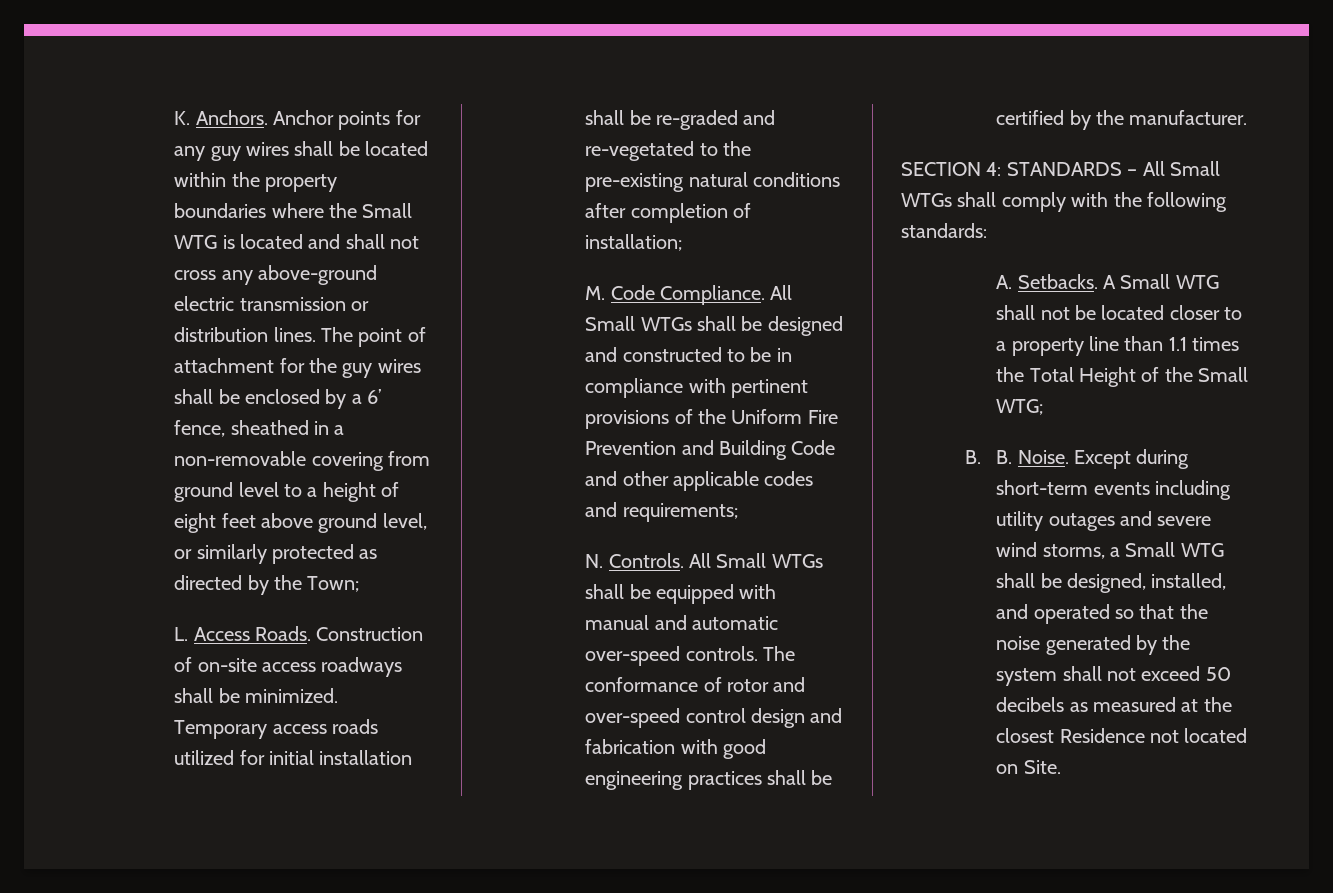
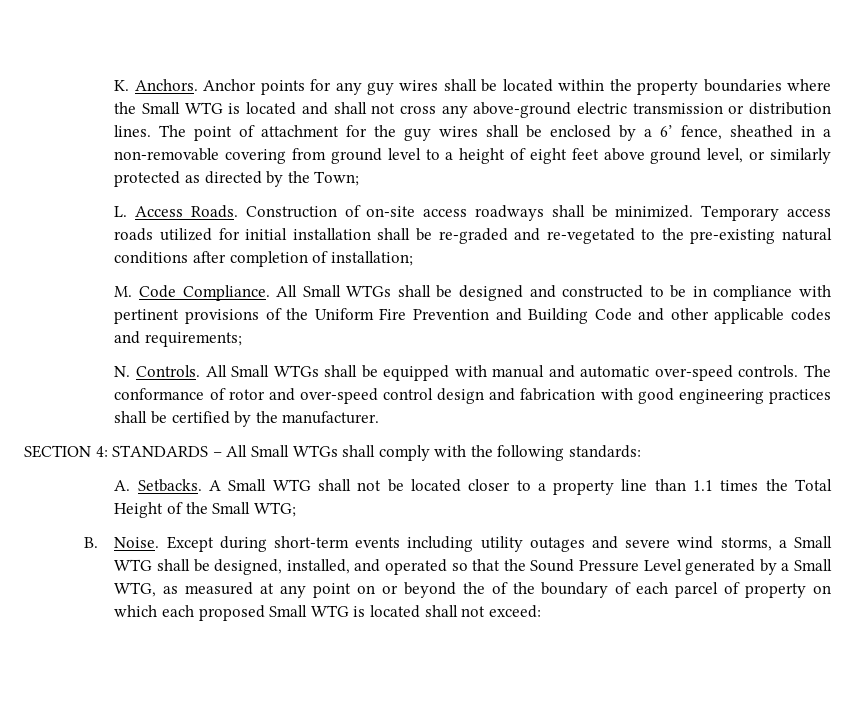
[996,450,1013,464] B. -> (99, 542) none
[996,635,1191,655] [996,666,1231,686] [996,697,1232,712] [996,728,1248,743] [996,760,1061,774] noise generated by the system shall not exceed 50 decibels as measured at the closest Residence not located on Site. -> [530,559,832,575] [114,582,832,598] [114,605,541,621] Sound Pressure Level generated by a Small WTG, as measured at any point on or beyond the of the boundary of each parcel of property on which each proposed Small WTG is located shall not exceed:

